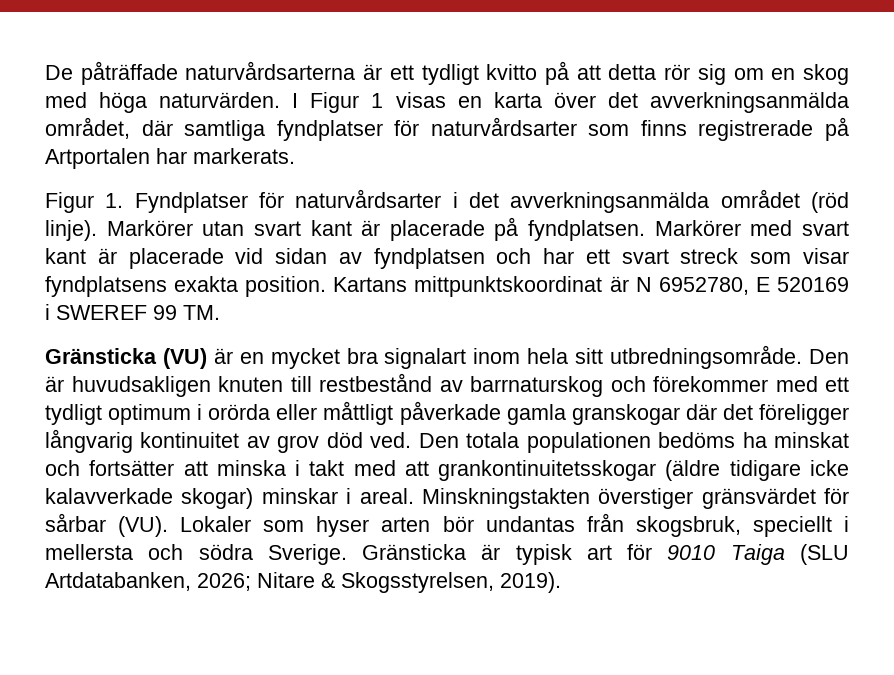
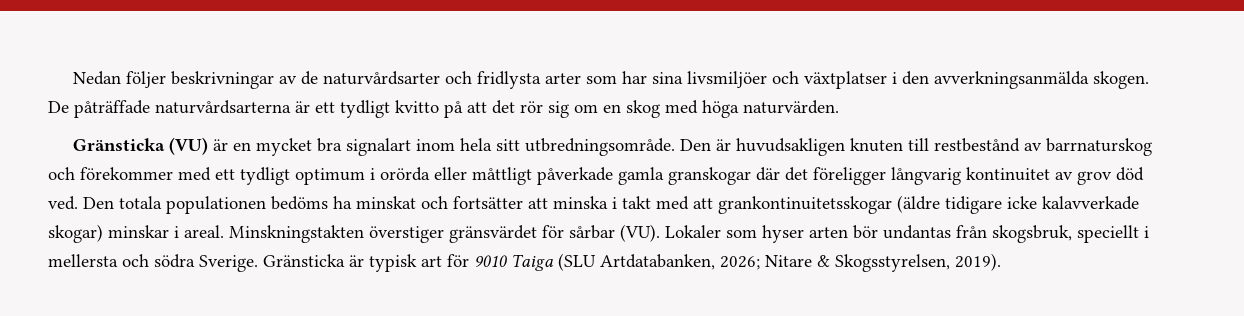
(45, 72) none -> [72,71,1149,89] Nedan följer beskrivningar av de naturvårdsarter och fridlysta arter som har sina livsmiljöer och växtplatser i den avverkningsanmälda skogen.
[608,64,657,80] detta -> [492,100,515,114] det
[292,92,849,113] [45,117,849,141] [45,148,295,169] [45,189,849,213] [45,217,849,241] [45,248,849,269] [45,276,849,297] [45,304,220,320] I Figur 1 visas en karta över det avverkningsanmälda området, där samtliga fyndplatser för naturvårdsarter som finns registrerade på Artportalen har markerats. // Figur 1. Fyndplatser för naturvårdsarter i det avverkningsanmälda området (röd linje). Markörer utan svart kant är placerade på fyndplatsen. Markörer med svart kant är placerade vid sidan av fyndplatsen och har ett svart streck som visar fyndplatsens exakta position. Kartans mittpunktskoordinat är N 6952780, E 520169 i SWEREF 99 TM. -> (839, 107) none

